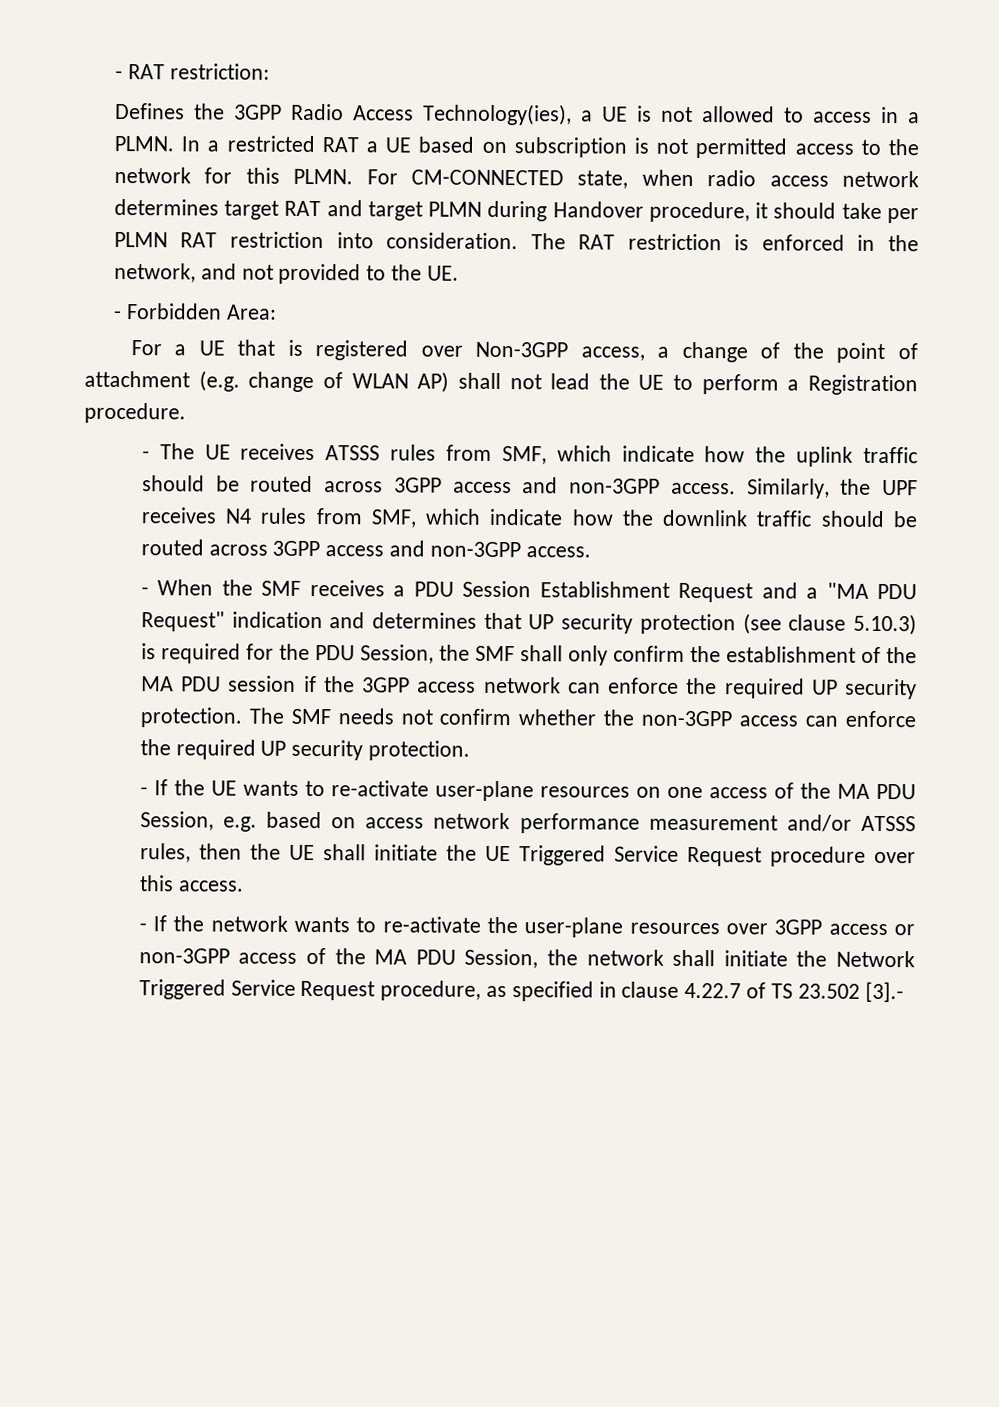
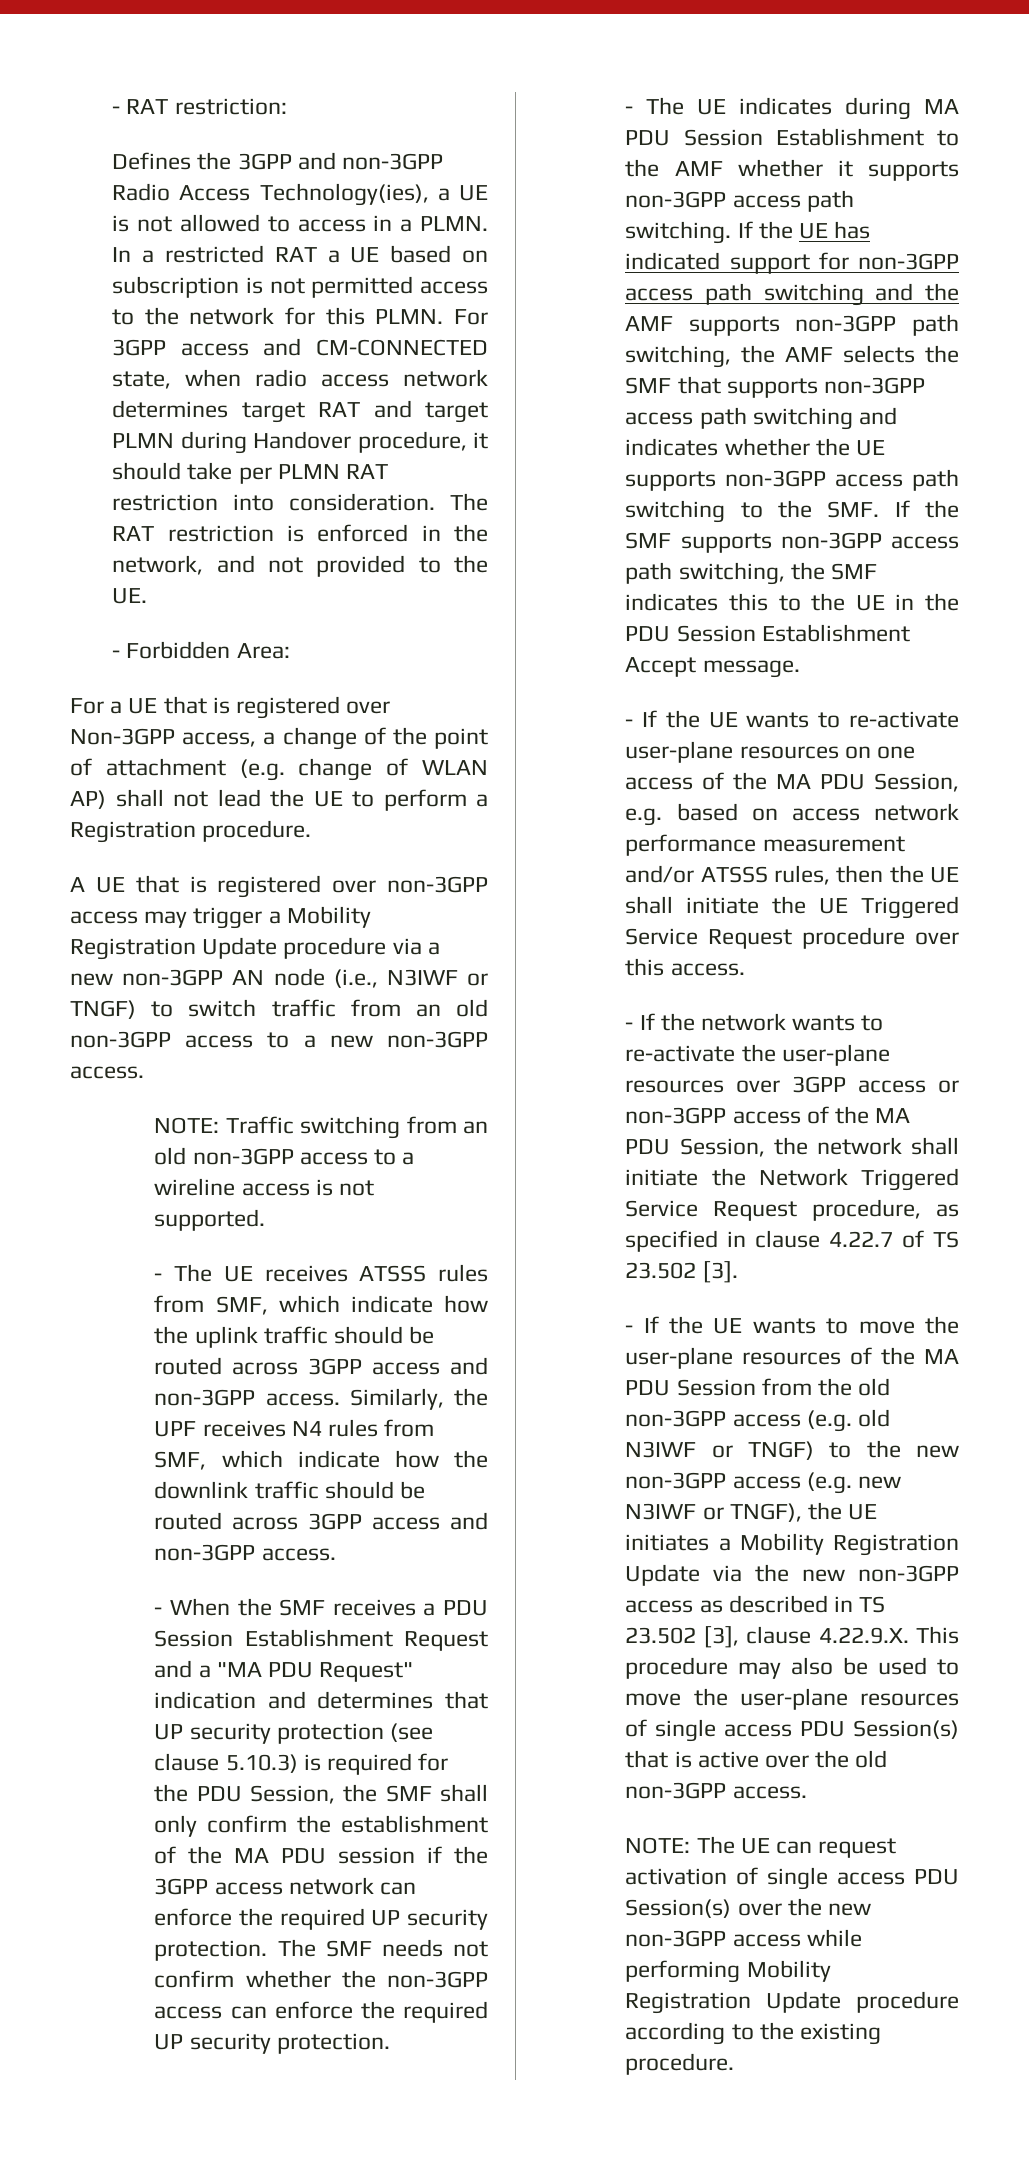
(282, 112) none -> [297,152,444,170] and non-3GPP
(398, 177) none -> [112,338,302,356] 3GPP access and
(186, 413) none -> [70,875,488,898] [70,906,371,929] [70,937,440,960] [70,968,489,988] [70,999,489,1019] [70,1031,488,1048] [70,1066,144,1079] [154,1116,488,1139] [154,1147,415,1165] [154,1178,374,1196] [154,1209,266,1231] // A UE that is registered over non-3GPP access may trigger a Mobility Registration Update procedure via a new non-3GPP AN node (i.e., N3IWF or TNGF) to switch traffic from an old non-3GPP access to a new non-3GPP access. // NOTE: Traffic switching from an old non-3GPP access to a wireline access is not supported.
(471, 750) none -> [625,97,959,120] [625,128,959,146] [625,159,959,181] [625,190,854,212] [625,221,871,244] [625,252,959,274] [625,283,959,306] [625,314,959,336] [625,345,959,368] [625,376,925,398] [625,407,897,430] [625,438,885,456] [625,469,959,491] [625,500,959,523] [625,532,959,553] [625,562,877,585] [625,593,959,611] [625,624,910,642] [625,657,800,678] // - The UE indicates during MA PDU Session Establishment to the AMF whether it supports non-3GPP access path switching. If the UE has indicated support for non-3GPP access path switching and the AMF supports non-3GPP path switching, the AMF selects the SMF that supports non-3GPP access path switching and indicates whether the UE supports non-3GPP access path switching to the SMF. If the SMF supports non-3GPP access path switching, the SMF indicates this to the UE in the PDU Session Establishment Accept message.
[864,981,904,1003] [3].- -> [702,1261,738,1283] [625,1316,959,1334] [625,1347,959,1369] [625,1378,891,1396] [625,1409,890,1432] [625,1440,959,1460] [625,1472,901,1494] [625,1502,878,1522] [625,1533,959,1556] [625,1564,959,1586] [625,1595,886,1613] [625,1626,959,1648] [625,1657,959,1679] [625,1688,959,1710] [625,1719,959,1742] [625,1750,888,1768] [625,1782,807,1799] [625,1836,897,1858] [625,1867,959,1890] [625,1898,871,1918] [625,1929,862,1947] [625,1960,831,1983] [625,1991,959,2014] [625,2022,881,2045] [625,2053,735,2075] [3]. // - If the UE wants to move the user-plane resources of the MA PDU Session from the old non-3GPP access (e.g. old N3IWF or TNGF) to the new non-3GPP access (e.g. new N3IWF or TNGF), the UE initiates a Mobility Registration Update via the new non-3GPP access as described in TS 23.502 [3], clause 4.22.9.X. This procedure may also be used to move the user-plane resources of single access PDU Session(s) that is active over the old non-3GPP access. // NOTE: The UE can request activation of single access PDU Session(s) over the new non-3GPP access while performing Mobility Registration Update procedure according to the existing procedure.

